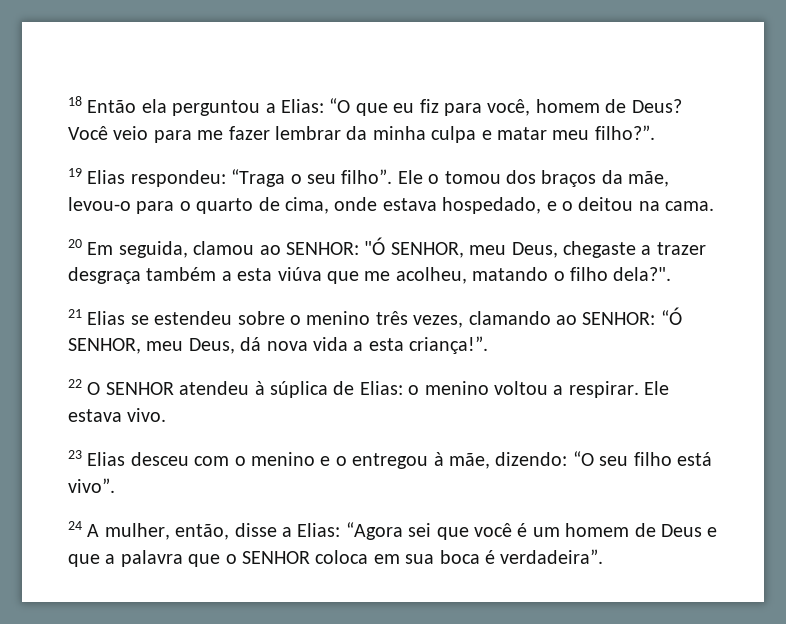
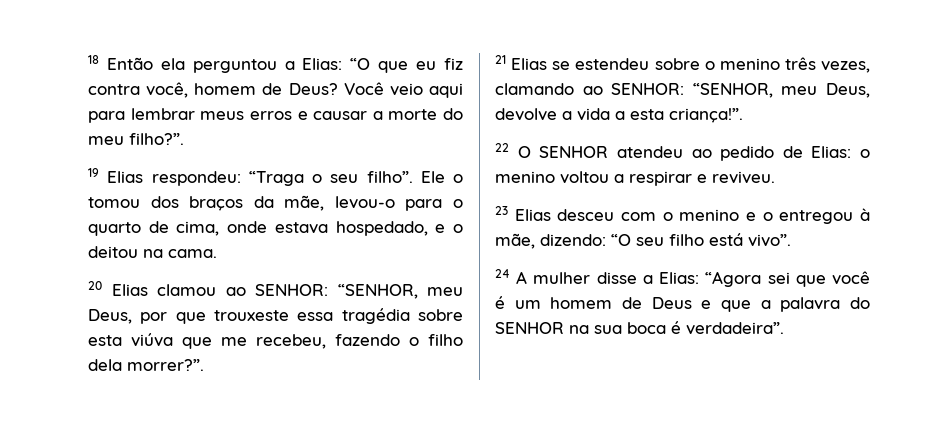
[443,103,482,116] para -> [88,84,140,95] contra
[153,126,547,143] para me fazer lembrar da minha culpa e matar -> [429,83,463,98] [88,108,463,123] aqui para lembrar meus erros e causar a morte do
[87,241,188,258] Em seguida, -> [111,284,148,296] Elias
[364,237,706,258] [68,267,672,284] "Ó SENHOR, meu Deus, chegaste a trazer desgraça também a esta viúva que me acolheu, matando o filho dela?". -> [337,284,463,299] [88,308,463,324] [88,333,463,349] [88,359,204,371] “SENHOR, meu Deus, por que trouxeste essa tragédia sobre esta viúva que me recebeu, fazendo o filho dela morrer?”.
[660,307,682,325] [68,337,308,354] “Ó SENHOR, meu Deus, dá nova -> [692,83,870,98] [495,108,572,121] “SENHOR, meu Deus, devolve a
[254,381,328,398] à súplica -> [691,146,775,161] ao pedido
[568,381,670,398] [68,408,167,422] respirar. Ele estava vivo. -> [629,171,775,186] respirar e reviveu.
[104,523,230,540] mulher, então, -> [533,272,591,284] mulher
[188,550,400,567] que o SENHOR coloca em -> [850,297,870,309] [495,322,589,334] do SENHOR na

